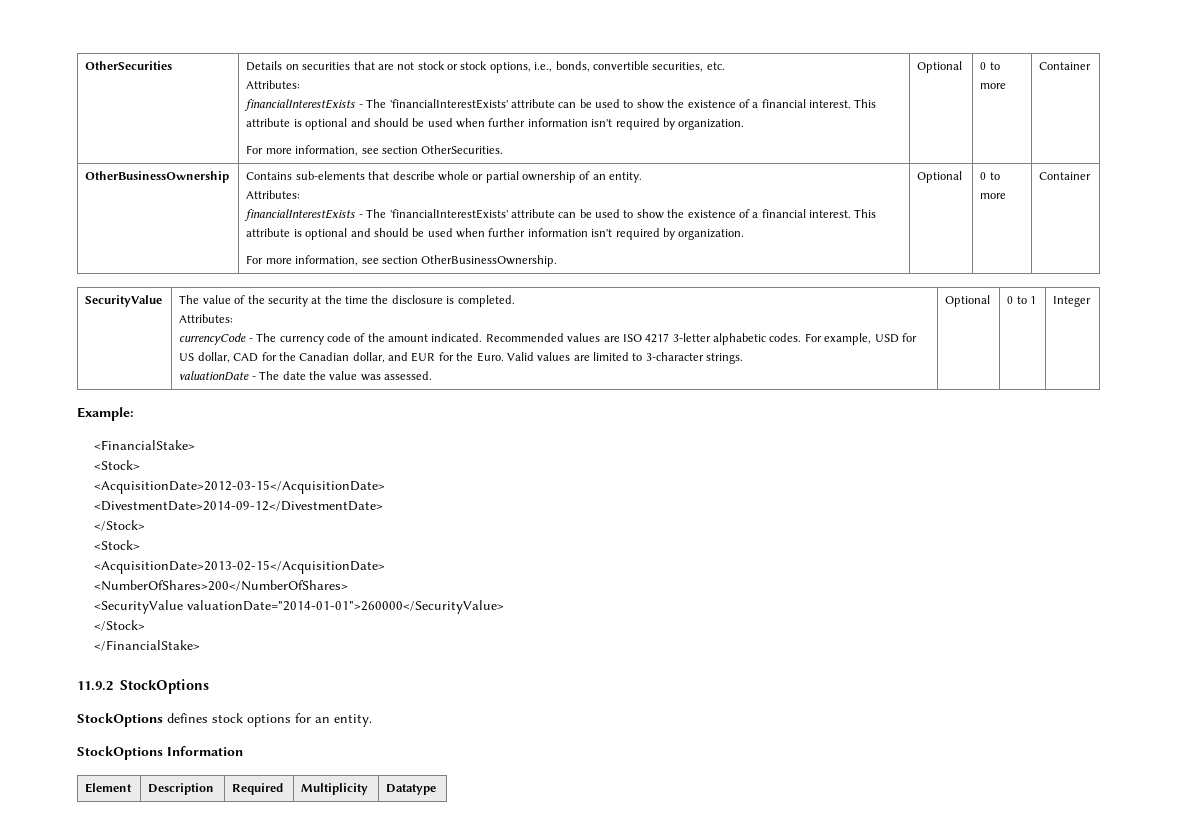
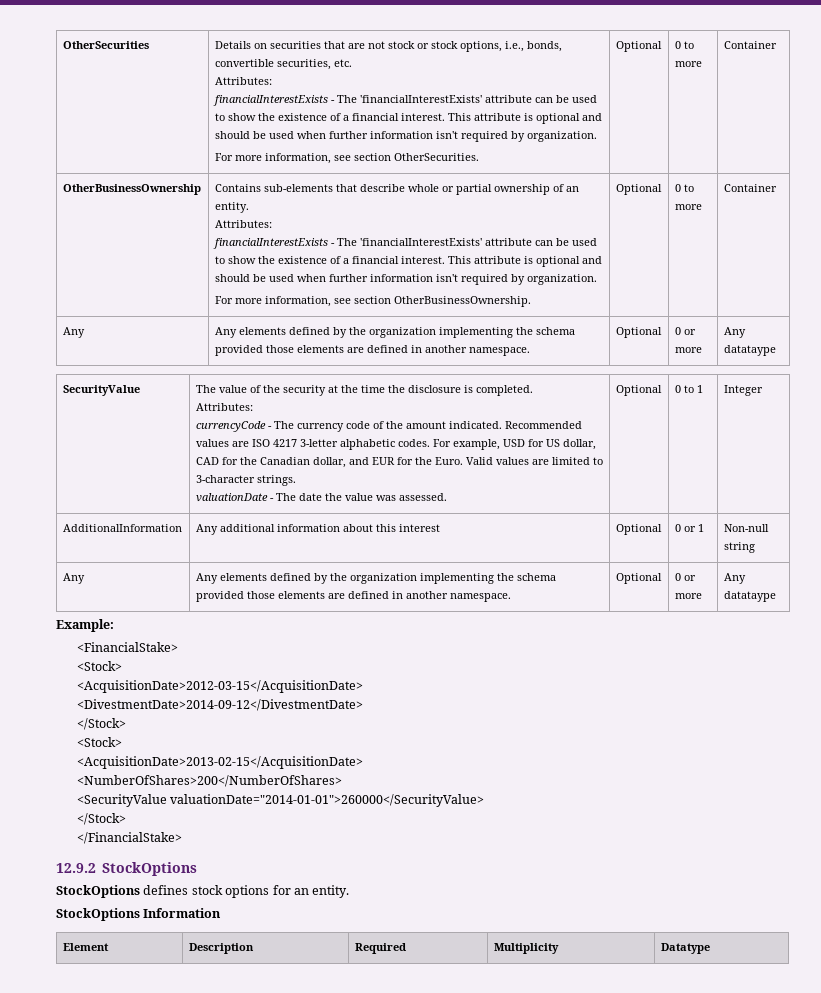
(1092, 176) none -> [62,327,85,338] [214,327,575,338] [214,345,530,356] [615,327,662,338] [674,327,696,335] [674,347,702,353] [723,327,746,338] [723,345,776,356] // Any | Any elements defined by the organization implementing the schema provided those elements are defined in another namespace. | Optional | 0 or more | Any datataype
(1092, 301) none -> [62,524,182,532] [195,524,440,535] [615,524,662,535] [674,524,704,532] [723,524,769,532] [723,542,755,553] [62,573,85,584] [195,573,556,584] [195,591,511,602] [615,573,662,584] [674,573,696,581] [674,593,702,599] [723,573,746,584] [723,591,776,602] // AdditionalInformation | Any additional information about this interest | Optional | 0 or 1 | Non-null string // Any | Any elements defined by the organization implementing the schema provided those elements are defined in another namespace. | Optional | 0 or more | Any datataype
[77,681,113,691] 11.9.2 -> [56,863,96,873] 12.9.2

